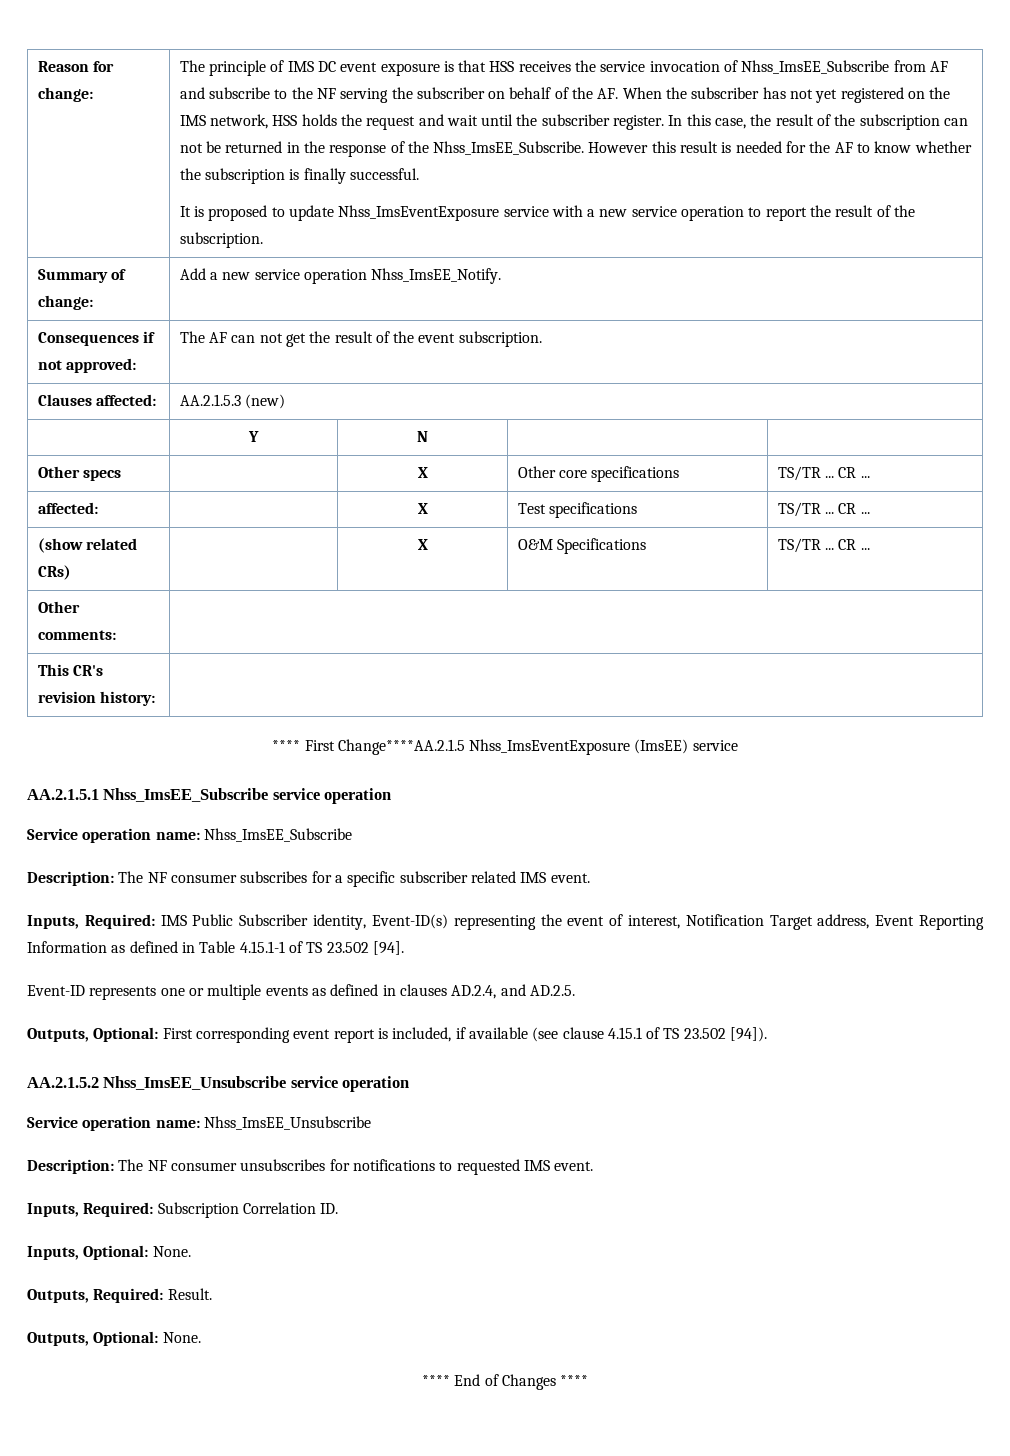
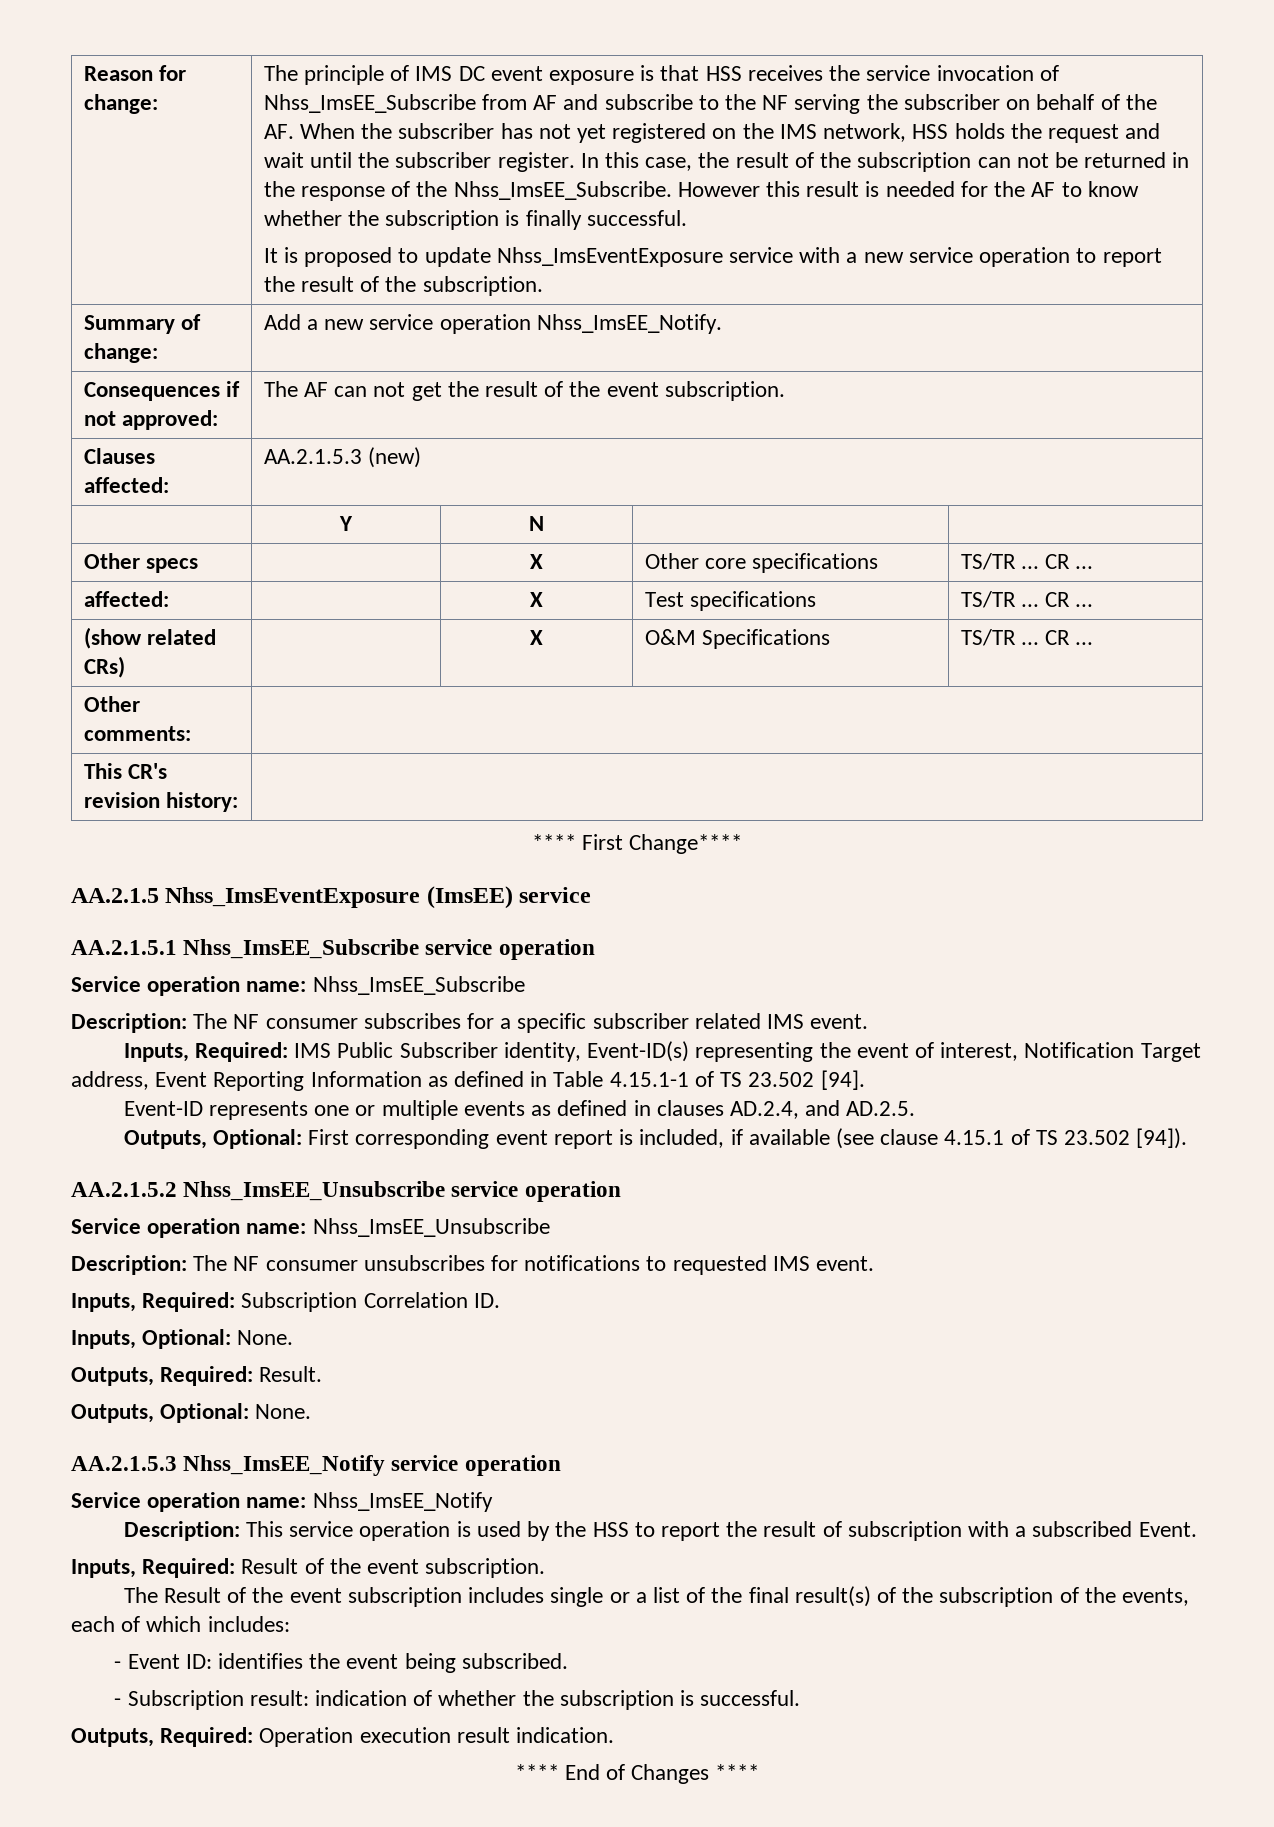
[337,739,465,755] Change****AA.2.1.5 -> [629,834,743,854] [71,888,159,903] Change**** // AA.2.1.5
(201, 1337) none -> [71,1455,561,1476] [71,1492,493,1512] [123,1521,1197,1541] [71,1558,546,1578] [123,1586,1190,1607] [71,1616,290,1632] [114,1653,568,1673] [114,1690,801,1710] [71,1727,615,1747] // AA.2.1.5.3 Nhss_ImsEE_Notify service operation // Service operation name: Nhss_ImsEE_Notify // Description: This service operation is used by the HSS to report the result of subscription with a subscribed Event. // Inputs, Required: Result of the event subscription. // The Result of the event subscription includes single or a list of the final result(s) of the subscription of the events, each of which includes: // - Event ID: identifies the event being subscribed. // - Subscription result: indication of whether the subscription is successful. // Outputs, Required: Operation execution result indication.

